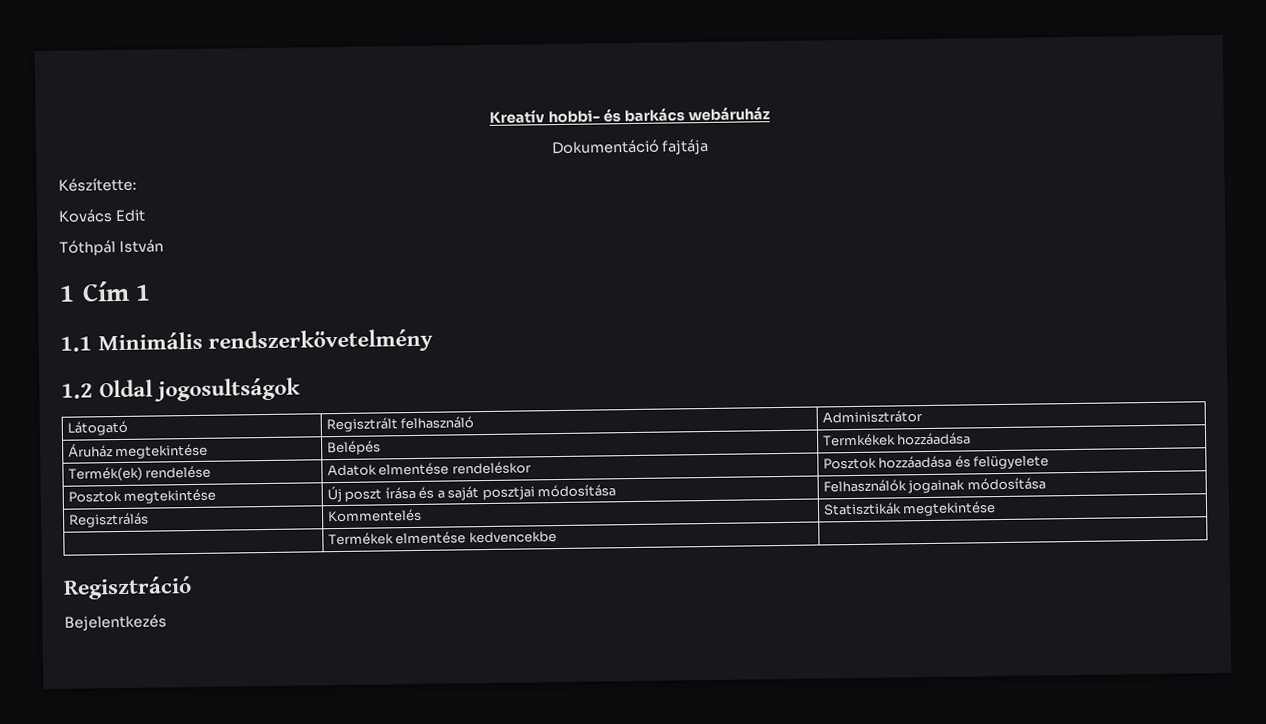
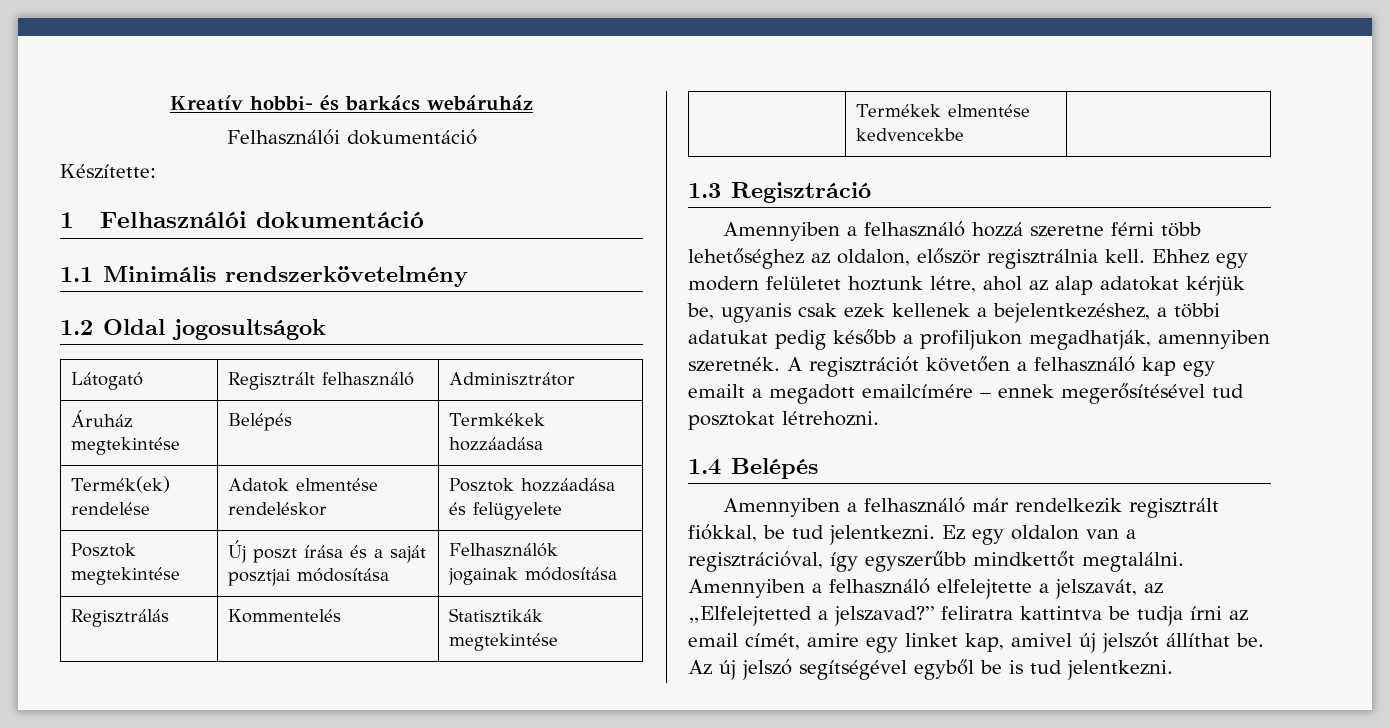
[550,138,710,155] Dokumentáció fajtája -> [226,129,477,145] Felhasználói dokumentáció
[58,209,146,223] [59,239,164,256] [59,280,152,302] // Kovács Edit // Tóthpál István // 1 Cím 1 -> [60,211,424,228] // 1 Felhasználói dokumentáció
(557, 537) none -> [688,183,721,198] 1.3
[64,614,167,631] Bejelentkezés -> [722,221,1201,241] [688,248,1248,269] [688,276,1245,296] [687,303,1220,323] [688,329,1270,350] [688,356,1215,377] [688,383,1244,404] [688,411,879,430] [688,458,819,479] [722,497,1219,518] [688,524,1136,545] [688,551,1184,572] [688,578,1163,599] [688,606,1248,626] [688,632,1264,653] [688,659,1173,680] Amennyiben a felhasználó hozzá szeretne férni több lehetőséghez az oldalon, először regisztrálnia kell. Ehhez egy modern felületet hoztunk létre, ahol az alap adatokat kérjük be, ugyanis csak ezek kellenek a bejelentkezéshez, a többi adatukat pedig később a profiljukon megadhatják, amennyiben szeretnék. A regisztrációt követően a felhasználó kap egy emailt a megadott emailcímére – ennek megerősítésével tud posztokat létrehozni. // 1.4 Belépés // Amennyiben a felhasználó már rendelkezik regisztrált fiókkal, be tud jelentkezni. Ez egy oldalon van a regisztrációval, így egyszerűbb mindkettőt megtalálni. Amennyiben a felhasználó elfelejtette a jelszavát, az „Elfelejtetted a jelszavad?” feliratra kattintva be tudja írni az email címét, amire egy linket kap, amivel új jelszót állíthat be. Az új jelszó segítségével egyből be is tud jelentkezni.

